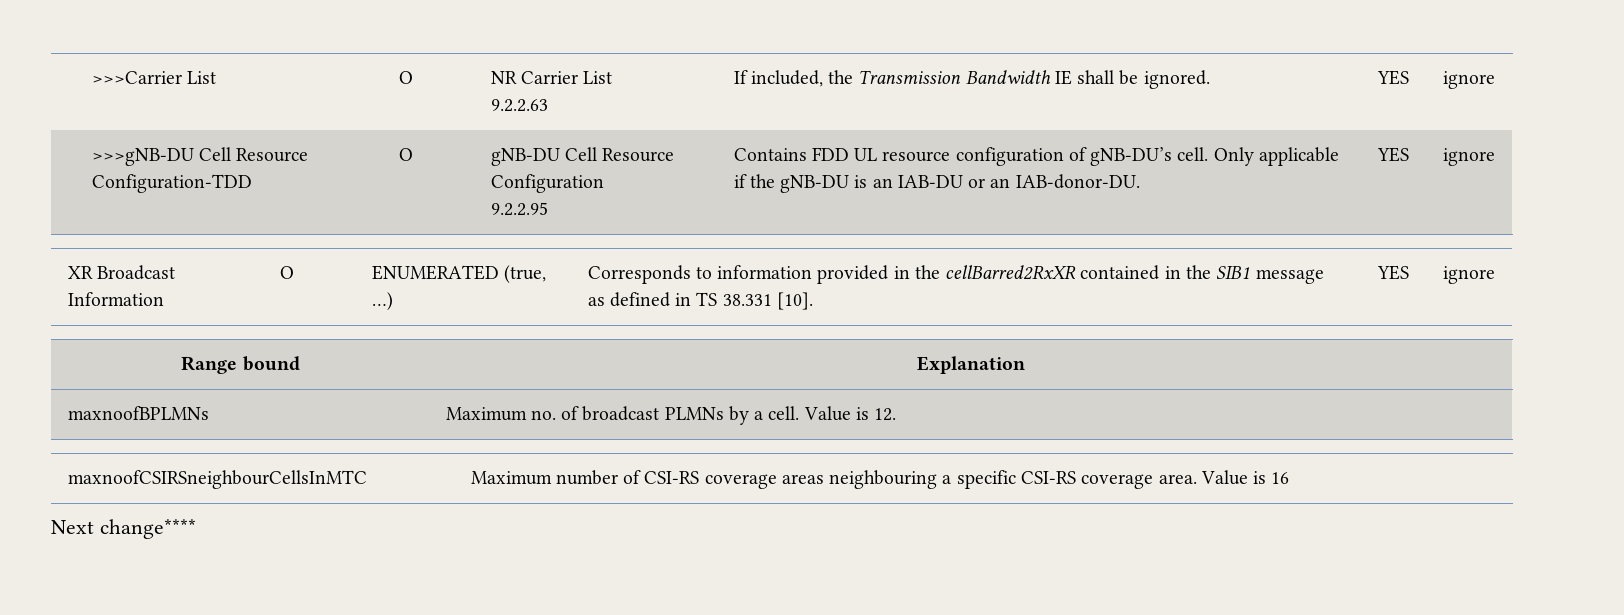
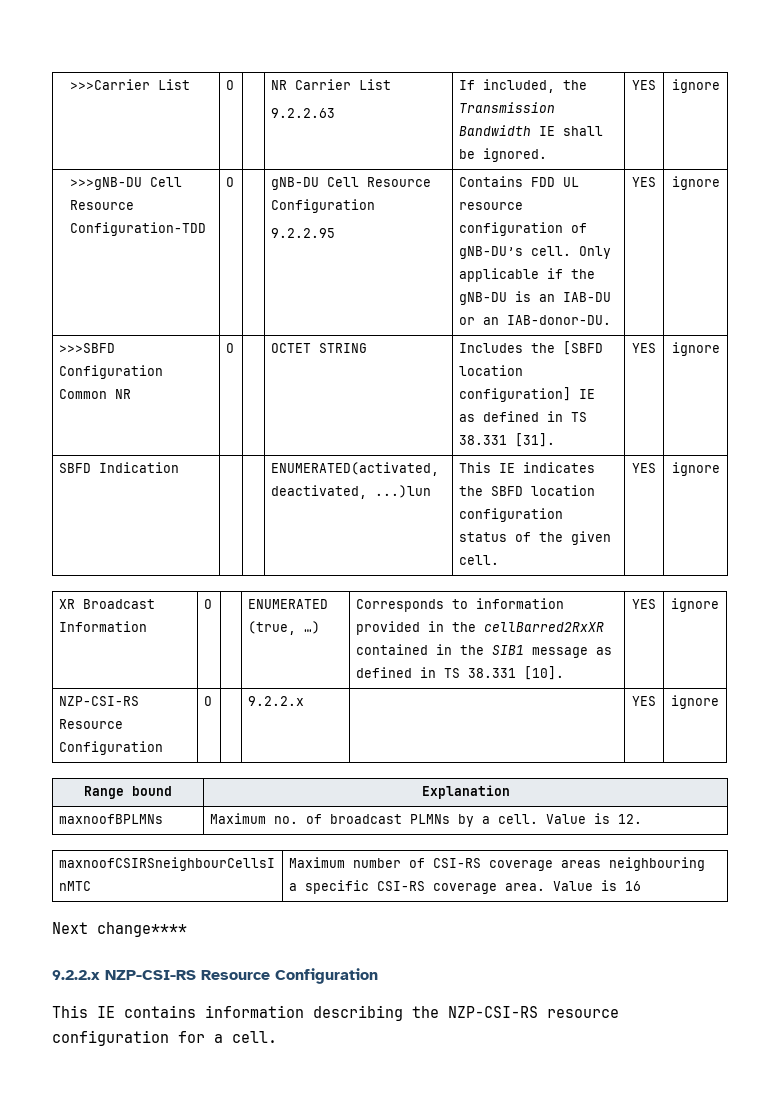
(1495, 157) none -> [59,343,116,353] [59,365,164,379] [59,389,132,399] [226,343,235,353] [271,343,368,353] [459,341,604,355] [459,365,524,376] [459,387,596,402] [459,411,588,422] [459,433,556,447] [632,343,656,353] [671,342,720,356] [59,462,180,473] [271,462,440,476] [271,485,432,499] [459,462,596,473] [459,485,596,496] [459,508,564,522] [459,531,612,545] [459,555,500,565] [632,463,656,473] [671,462,720,476] // >>>SBFD Configuration Common NR | O | | OCTET STRING | Includes the [SBFD location configuration] IE as defined in TS 38.331 [31]. | YES | ignore // SBFD Indication | | | ENUMERATED(activated, deactivated, ...)lun | This IE indicates the SBFD location configuration status of the given cell. | YES | ignore
(1495, 275) none -> [59,696,140,706] [59,719,124,729] [59,741,164,755] [204,696,213,706] [248,696,305,706] [632,696,656,706] [671,695,719,709] // NZP-CSI-RS Resource Configuration | O | | 9.2.2.x | | YES | ignore
(196, 529) none -> [52,968,378,984] [52,1005,619,1021] [52,1030,277,1046] // 9.2.2.x NZP-CSI-RS Resource Configuration // This IE contains information describing the NZP-CSI-RS resource configuration for a cell.

